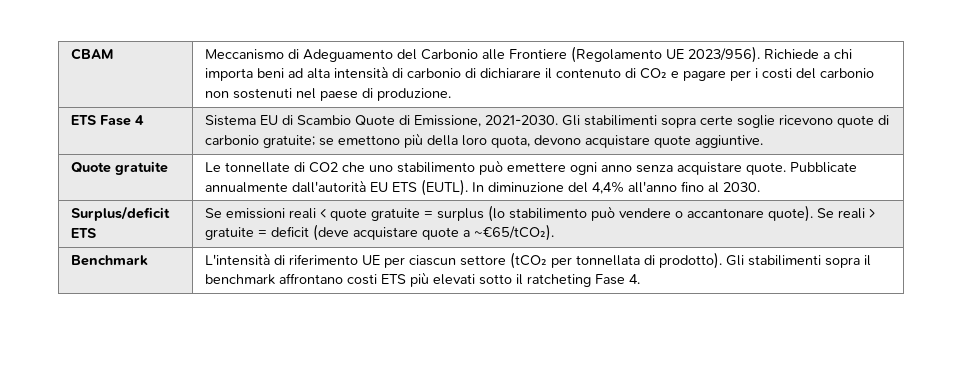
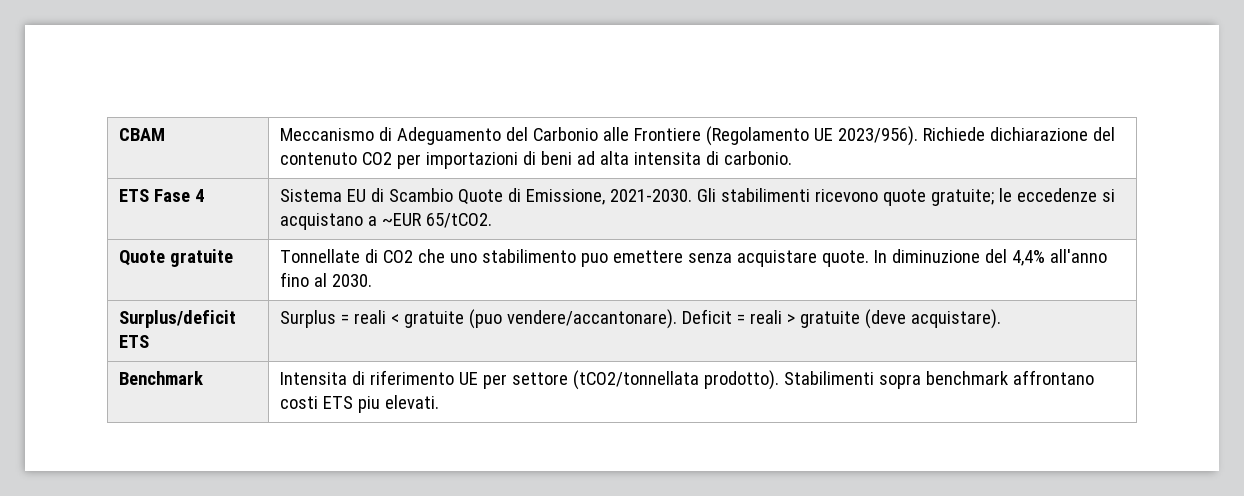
[822,49,852,59] [204,66,874,81] [204,88,451,101] a chi importa beni ad alta intensità di carbonio di dichiarare il contenuto di CO₂ e pagare per i costi del carbonio non sostenuti nel paese di produzione. -> [989,127,1115,141] [279,151,792,169] dichiarazione del contenuto CO2 per importazioni di beni ad alta intensita di carbonio.
[660,115,889,128] [204,133,763,148] sopra certe soglie ricevono quote di carbonio gratuite; se emettono più della loro quota, devono acquistare quote aggiuntive. -> [814,188,1115,206] [279,213,492,230] ricevono quote gratuite; le eccedenze si acquistano a ~EUR 65/tCO2.
[204,162,290,173] Le tonnellate -> [279,249,360,263] Tonnellate
[478,160,857,175] [204,179,468,196] può emettere ogni anno senza acquistare quote. Pubblicate annualmente dall'autorità EU ETS (EUTL). -> [580,250,869,267] puo emettere senza acquistare quote.
[204,205,875,222] [204,224,554,241] Se emissioni reali < quote gratuite = surplus (lo stabilimento può vendere o accantonare quote). Se reali > gratuite = deficit (deve acquistare quote a ~€65/tCO₂). -> [279,309,1001,329] Surplus = reali < gratuite (puo vendere/accantonare). Deficit = reali > gratuite (deve acquistare).
[204,253,270,266] L'intensità -> [279,372,347,385] Intensita
[408,252,871,269] [204,272,640,287] ciascun settore (tCO₂ per tonnellata di prodotto). Gli stabilimenti sopra il benchmark affrontano costi ETS più elevati sotto il ratcheting Fase 4. -> [511,370,1094,390] [279,395,439,413] settore (tCO2/tonnellata prodotto). Stabilimenti sopra benchmark affrontano costi ETS piu elevati.

